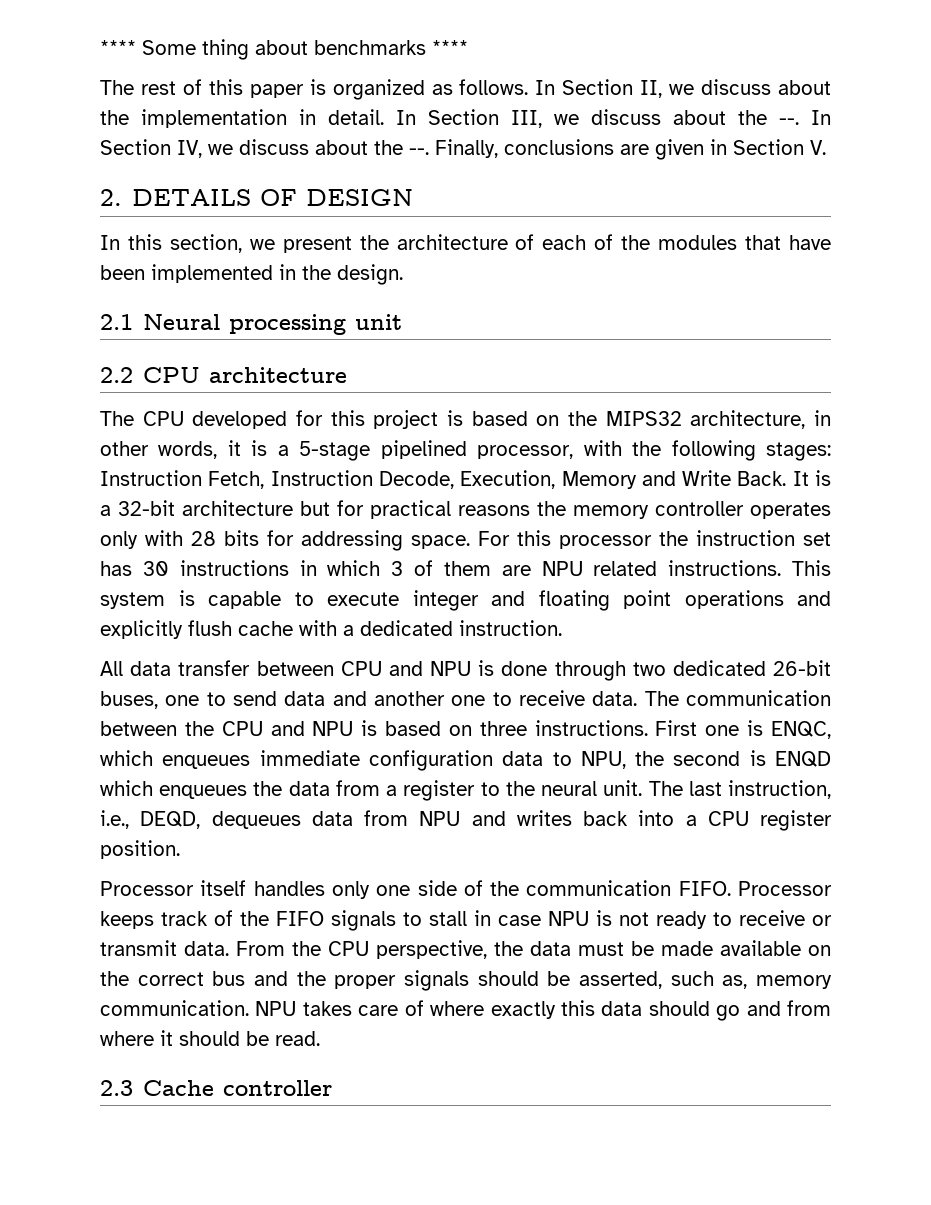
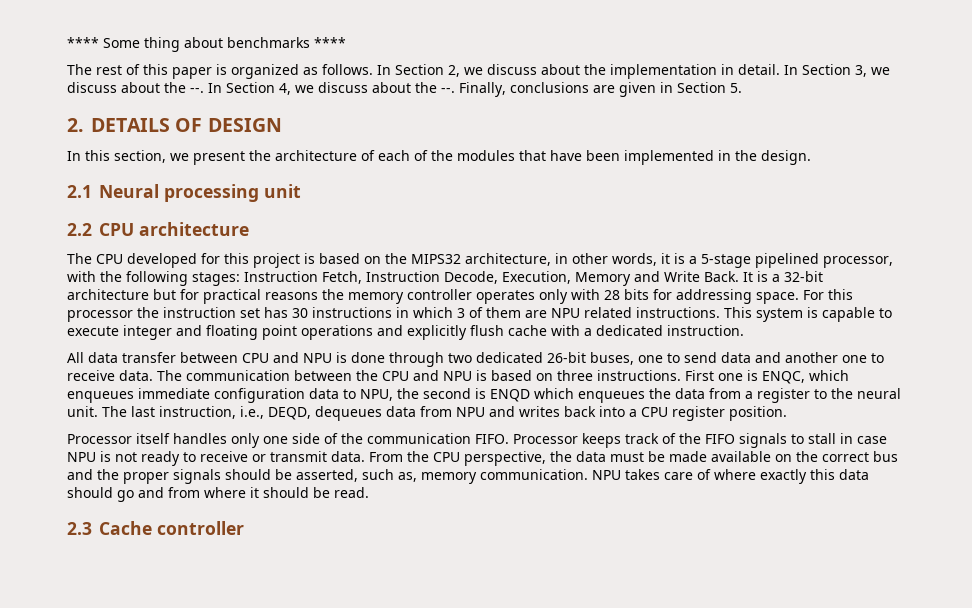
[640,80,663,98] II, -> [448,65,460,77] 2,
[511,110,542,128] III, -> [855,65,867,77] 3,
[177,140,202,158] IV, -> [279,83,291,95] 4,
[810,140,826,155] V. -> [730,83,742,93] 5.

